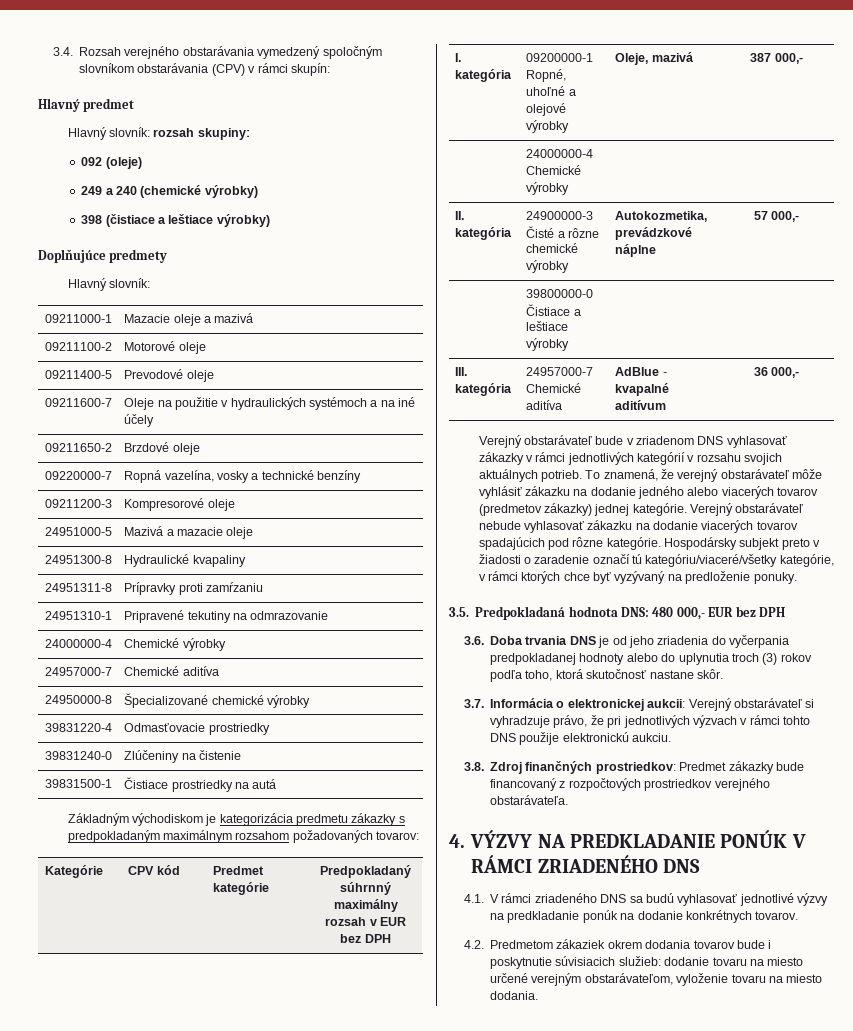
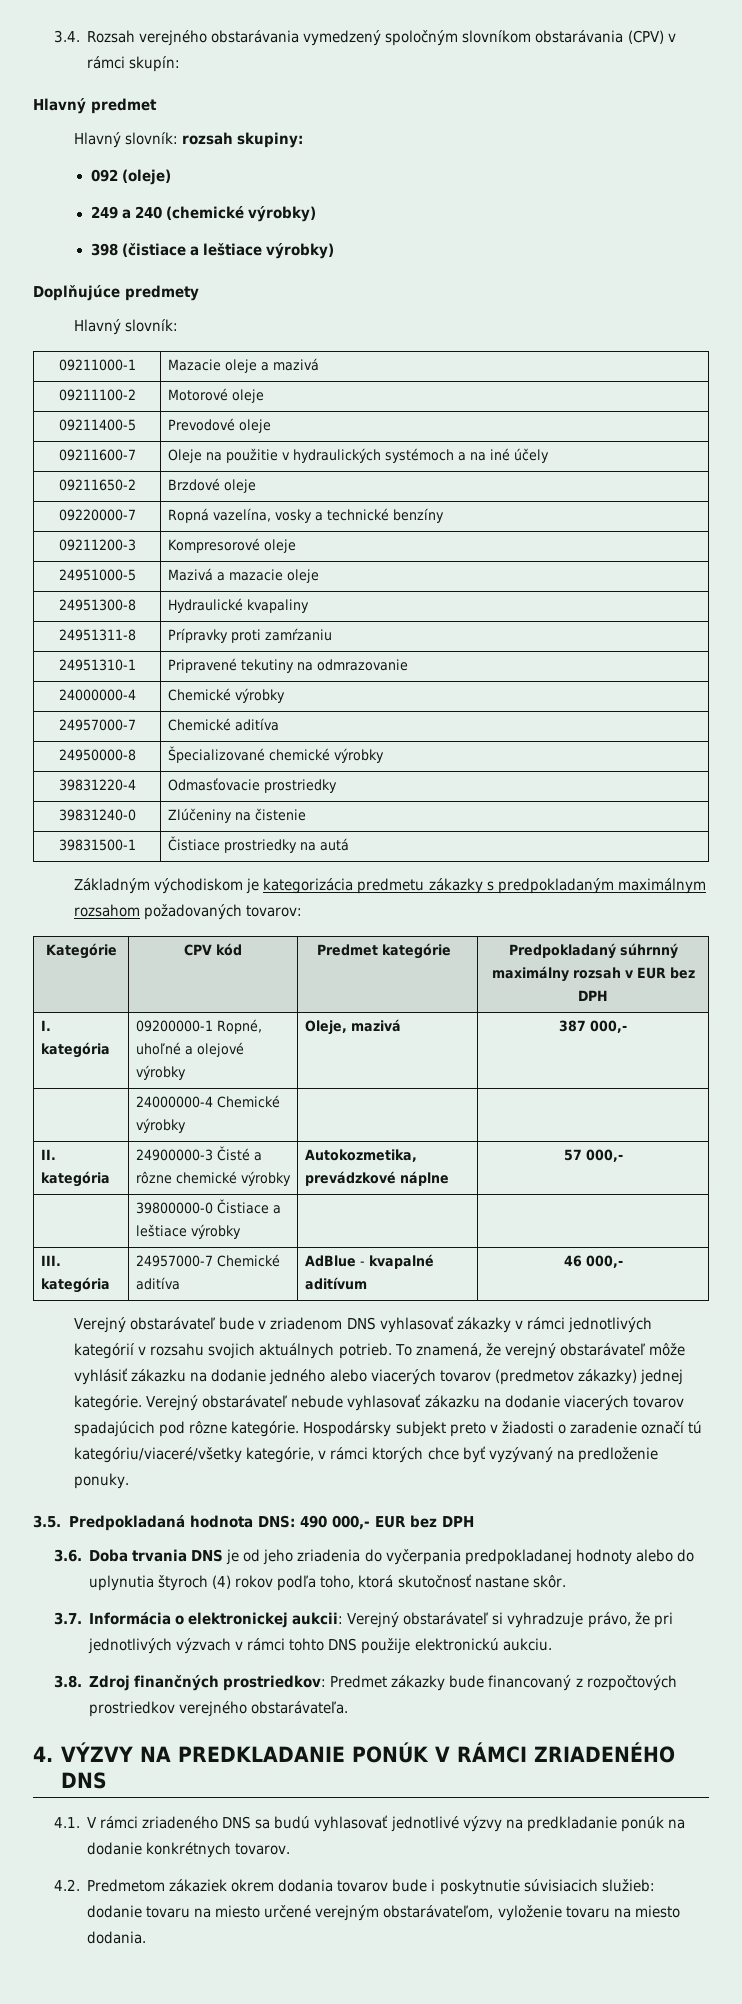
[753,367,768,376] 36 -> [563,1255,582,1267] 46
[652,607,674,617] 480 -> [299,1515,327,1528] 490
[731,653,778,665] troch (3) -> [158,1575,232,1591] štyroch (4)

